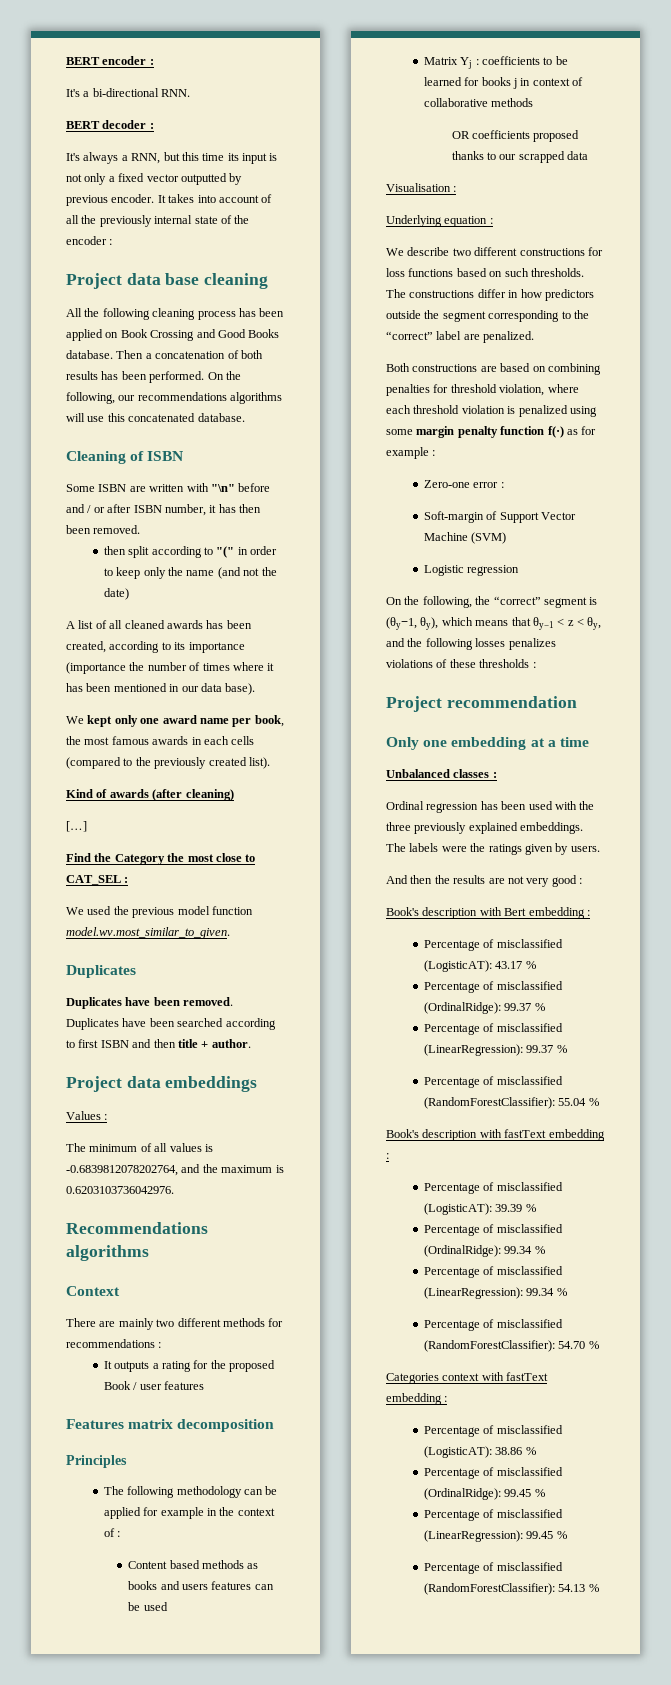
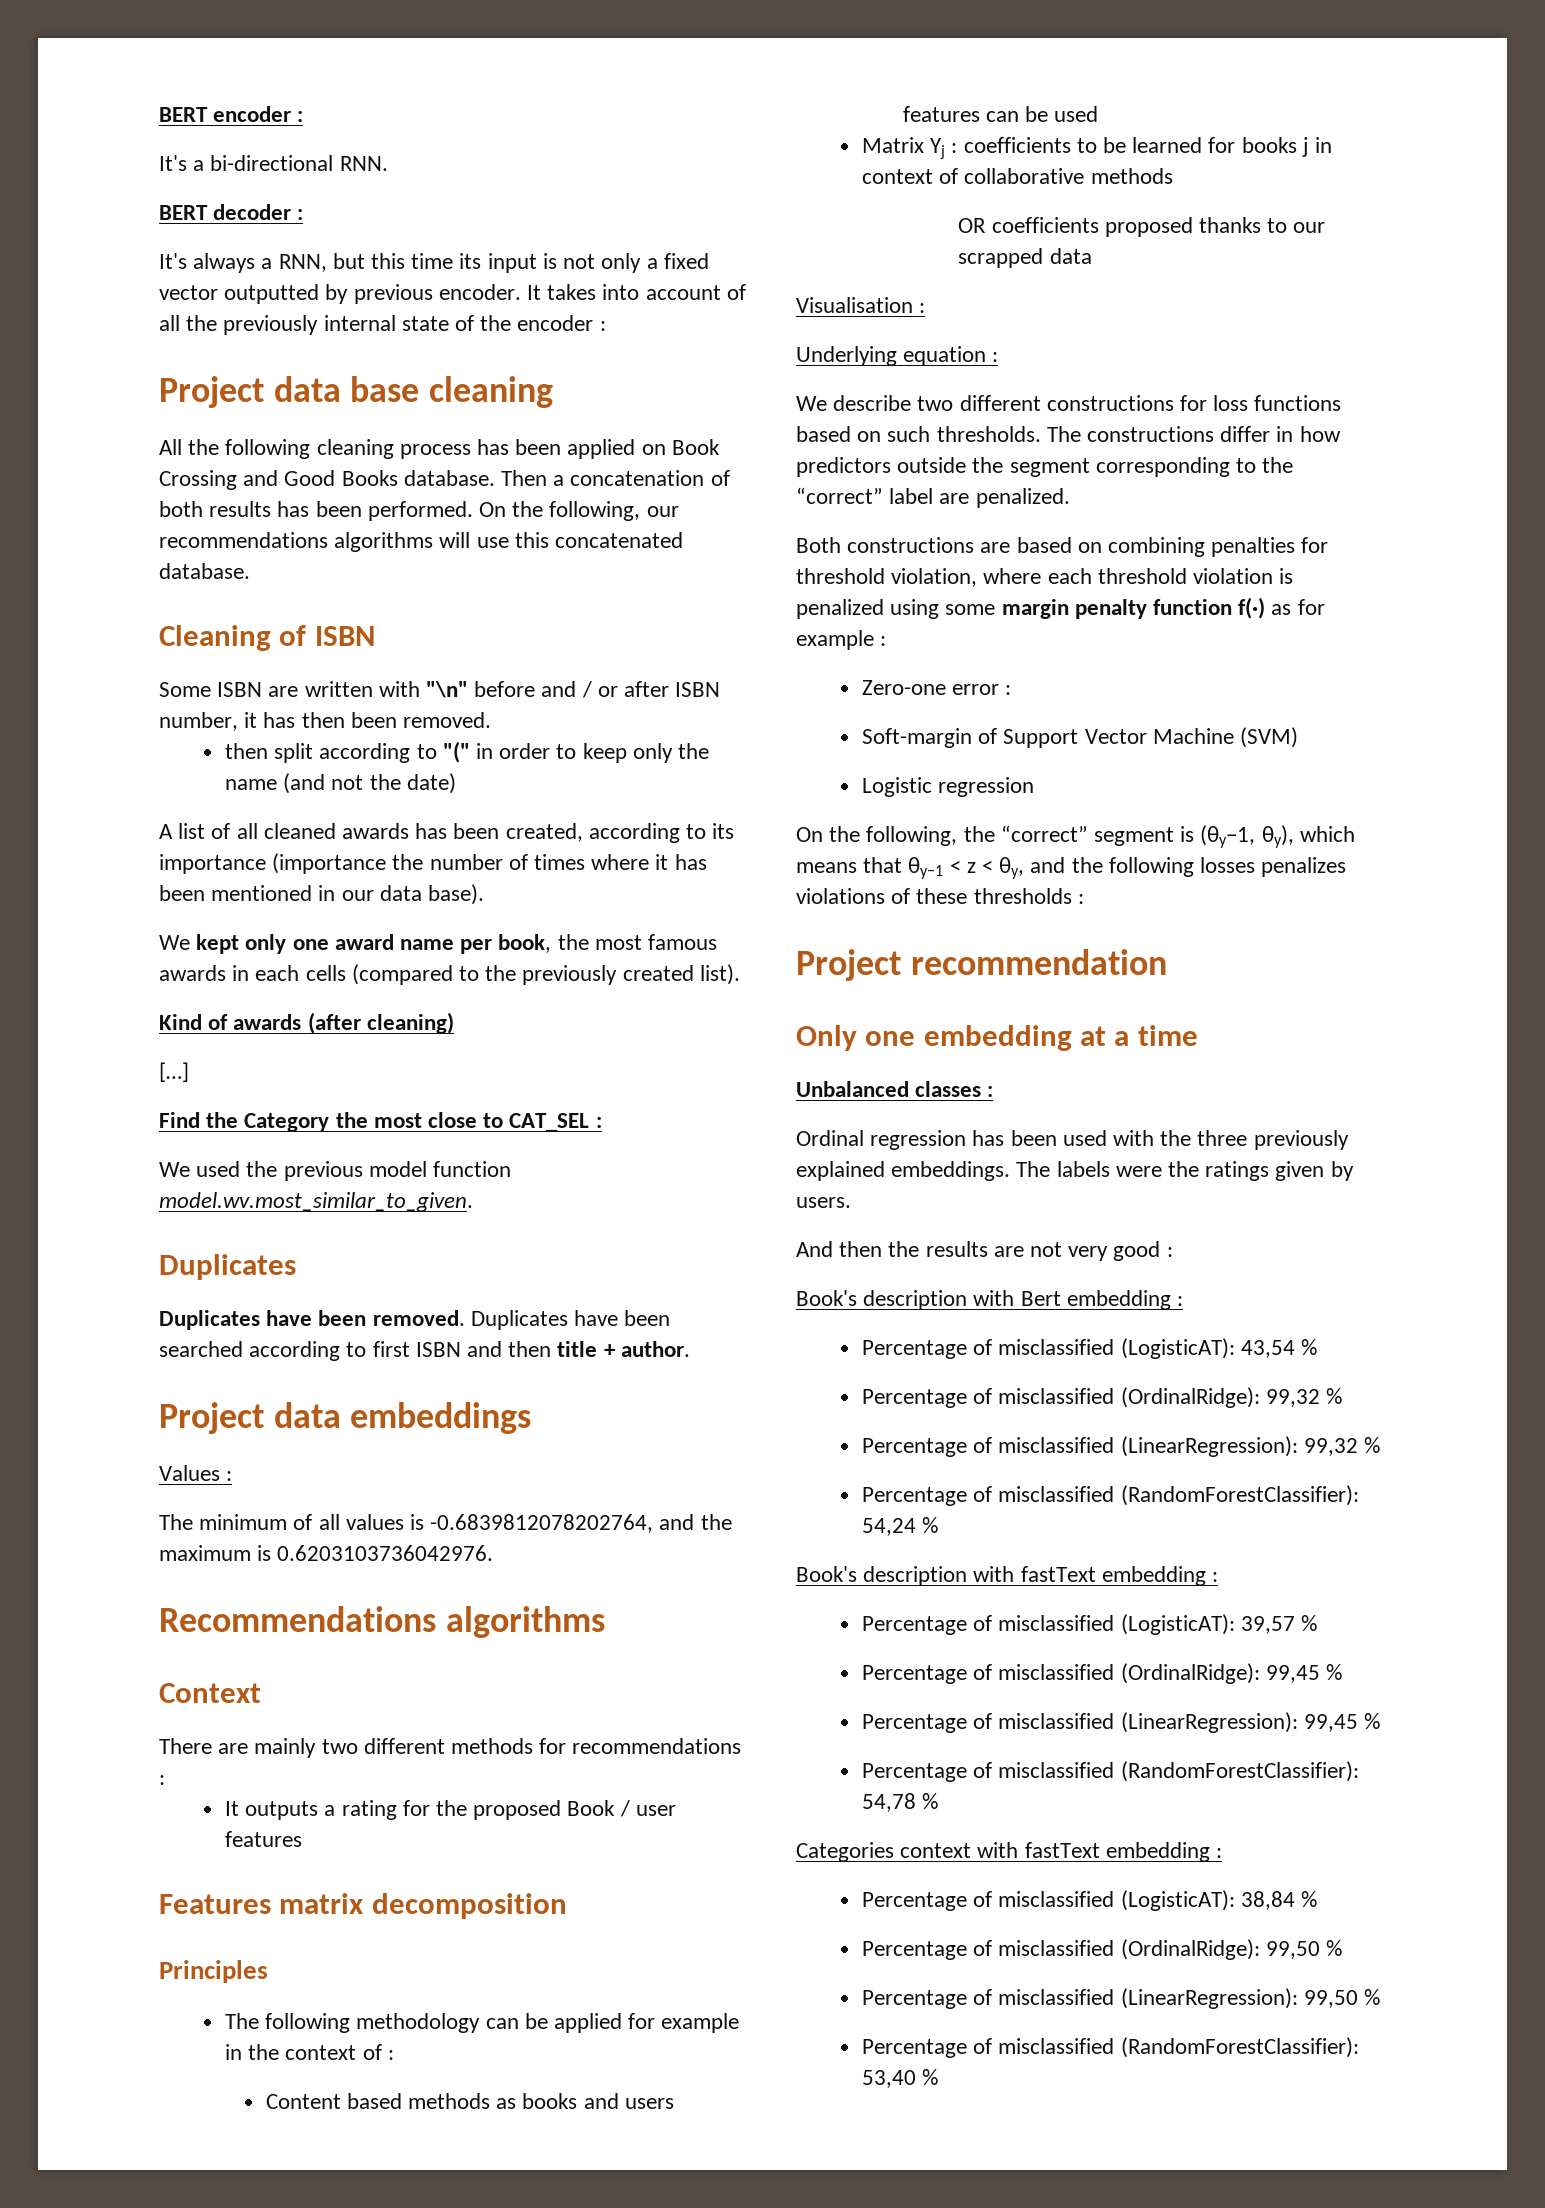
[495,961,536,969] [423,981,563,993] [423,1002,545,1014] [423,1023,563,1035] [423,1044,567,1056] [423,1076,563,1088] [423,1097,587,1109] 43.17 % // Percentage of misclassified (OrdinalRidge): 99.37 % // Percentage of misclassified (LinearRegression): 99.37 % // Percentage of misclassified (RandomForestClassifier): 55.04 -> [1240,1339,1317,1358] [861,1387,1342,1408] [861,1436,1380,1457] [861,1485,1359,1506] [861,1518,916,1536] 43,54 % // Percentage of misclassified (OrdinalRidge): 99,32 % // Percentage of misclassified (LinearRegression): 99,32 % // Percentage of misclassified (RandomForestClassifier): 54,24
[495,1204,536,1212] [423,1224,563,1236] [423,1245,545,1257] [423,1266,563,1278] [423,1287,567,1299] [423,1319,563,1331] [423,1340,586,1352] 39.39 % // Percentage of misclassified (OrdinalRidge): 99.34 % // Percentage of misclassified (LinearRegression): 99.34 % // Percentage of misclassified (RandomForestClassifier): 54.70 -> [1240,1615,1317,1634] [861,1663,1342,1684] [861,1712,1380,1733] [861,1761,1359,1782] [861,1793,916,1812] 39,57 % // Percentage of misclassified (OrdinalRidge): 99,45 % // Percentage of misclassified (LinearRegression): 99,45 % // Percentage of misclassified (RandomForestClassifier): 54,78
[495,1447,536,1455] [423,1467,563,1479] [423,1488,545,1500] [423,1509,563,1521] [423,1530,567,1542] [423,1562,563,1574] [423,1583,586,1595] 38.86 % // Percentage of misclassified (OrdinalRidge): 99.45 % // Percentage of misclassified (LinearRegression): 99.45 % // Percentage of misclassified (RandomForestClassifier): 54.13 -> [1240,1891,1317,1910] [861,1939,1342,1960] [861,1988,1380,2009] [861,2037,1359,2058] [861,2070,916,2088] 38,84 % // Percentage of misclassified (OrdinalRidge): 99,50 % // Percentage of misclassified (LinearRegression): 99,50 % // Percentage of misclassified (RandomForestClassifier): 53,40

